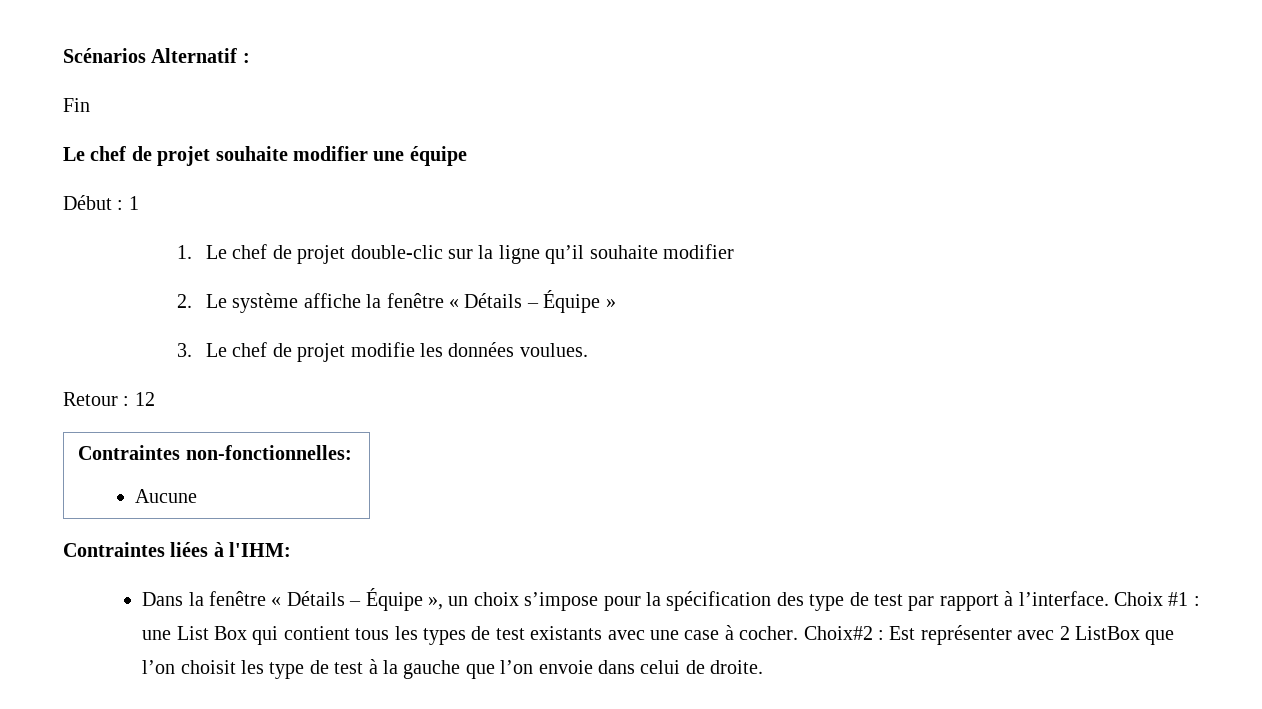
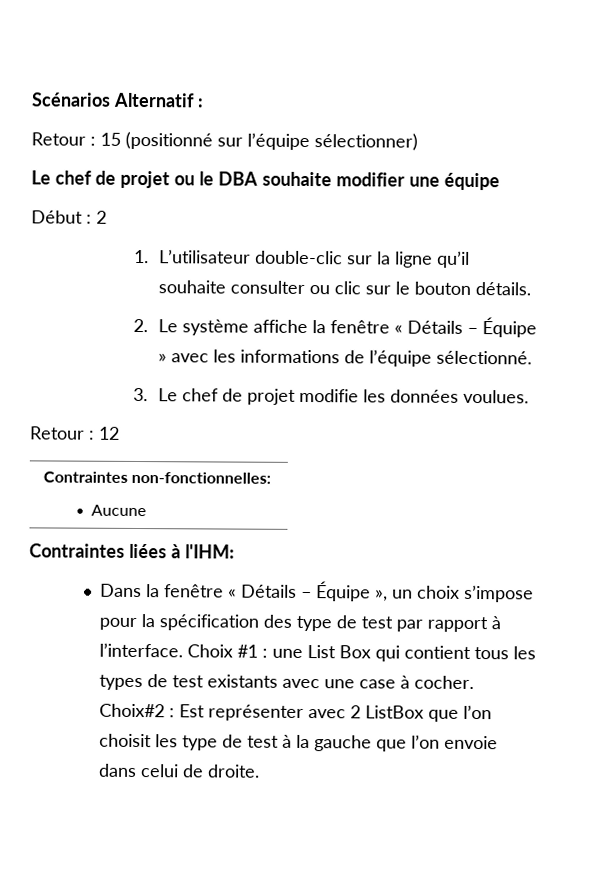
[63,98,90,112] [63,146,211,166] Fin // Le chef de projet -> [31,131,418,151] [31,170,258,189] Retour : 15 (positionné sur l’équipe sélectionner) // Le chef de projet ou le DBA
[128,196,139,210] 1 -> [96,210,107,224] 2
[205,244,346,264] Le chef de projet -> [159,249,252,264] L’utilisateur
[662,244,734,259] modifier -> [230,280,532,296] consulter ou clic sur le bouton détails.
(616, 303) none -> [171,349,533,367] avec les informations de l’équipe sélectionné.

